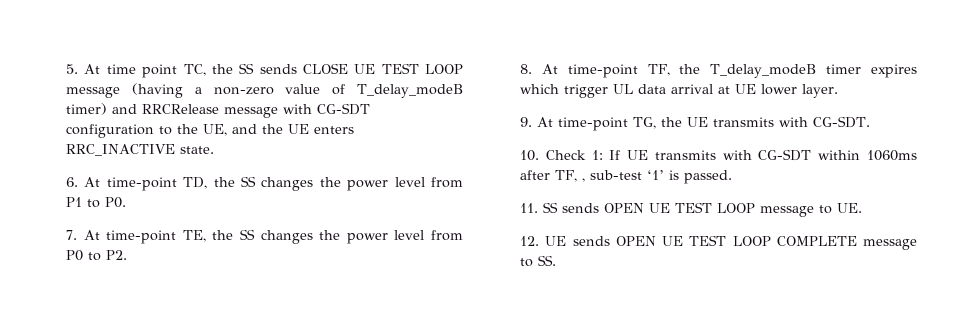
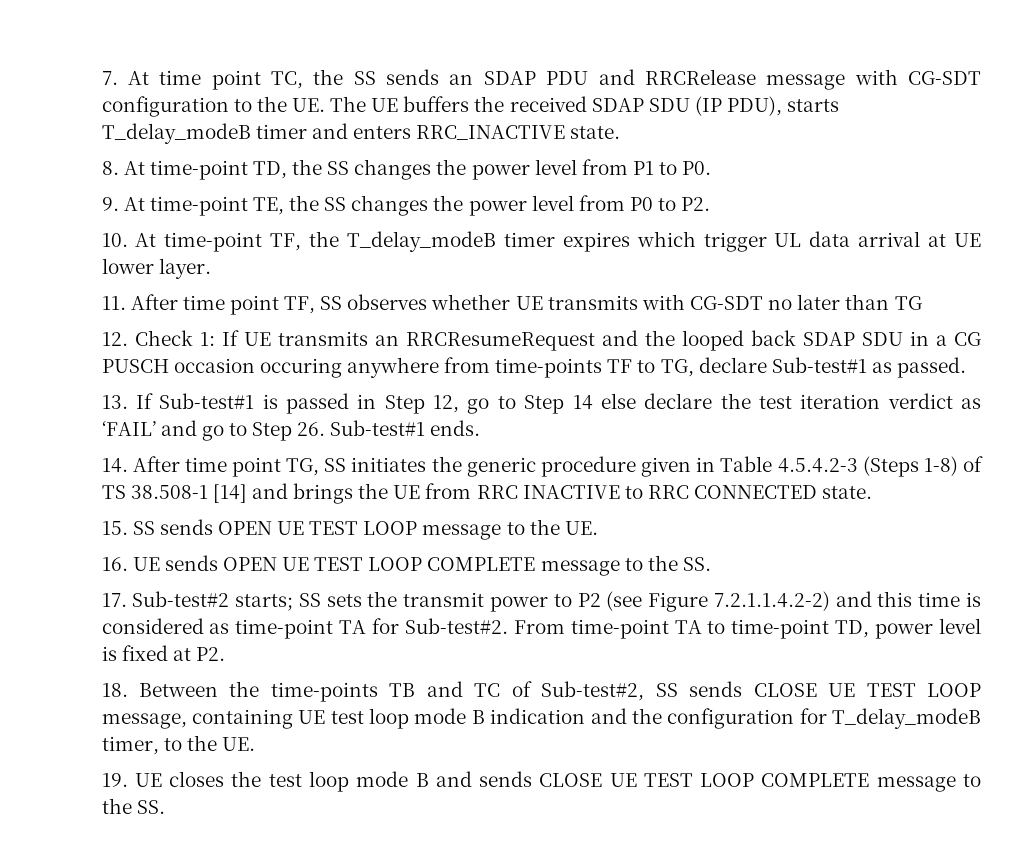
[66,64,79,74] 5. -> [101,71,118,85] 7.
[302,63,464,74] [66,83,464,98] [66,103,108,115] CLOSE UE TEST LOOP message (having a non-zero value of T_delay_modeB timer) -> [449,71,589,85] an SDAP PDU
[203,124,310,136] UE, and the UE -> [291,96,840,116] [101,123,348,144] UE. The UE buffers the received SDAP SDU (IP PDU), starts T_delay_modeB timer and
[66,177,79,187] 6. -> [101,161,119,175] 8.
[66,230,78,240] 7. -> [101,197,119,211] 9.
[520,64,533,74] 8. -> [101,233,128,247] 10.
[520,116,871,131] [520,150,540,161] 9. At time-point TG, the UE transmits with CG-SDT. // 10. -> [101,294,922,315] [101,332,128,346] 11. After time point TF, SS observes whether UE transmits with CG-SDT no later than TG // 12.
[722,149,917,161] [520,170,733,184] [520,203,539,213] with CG-SDT within 1060ms after TF, , sub-test ‘1’ is passed. // 11. -> [374,330,981,351] [101,357,967,378] [101,393,981,414] [101,420,481,441] [101,456,983,477] [101,483,873,504] [101,521,128,535] an RRCResumeRequest and the looped back SDAP SDU in a CG PUSCH occasion occuring anywhere from time-points TF to TG, declare Sub-test#1 as passed. // 13. If Sub-test#1 is passed in Step 12, go to Step 14 else declare the test iteration verdict as ‘FAIL’ and go to Step 26. Sub-test#1 ends. // 14. After time point TG, SS initiates the generic procedure given in Table 4.5.4.2-3 (Steps 1-8) of TS 38.508-1 [14] and brings the UE from RRC INACTIVE to RRC CONNECTED state. // 15.
[837,203,863,213] [520,236,540,246] UE. // 12. -> [529,519,598,535] [101,557,128,571] the UE. // 16.
[538,255,557,266] SS. -> [647,555,711,571] [101,591,981,612] [101,618,981,639] [101,645,225,661] [101,681,981,702] [101,708,982,729] [101,735,255,755] [101,771,981,792] [101,798,165,814] the SS. // 17. Sub-test#2 starts; SS sets the transmit power to P2 (see Figure 7.2.1.1.4.2-2) and this time is considered as time-point TA for Sub-test#2. From time-point TA to time-point TD, power level is fixed at P2. // 18. Between the time-points TB and TC of Sub-test#2, SS sends CLOSE UE TEST LOOP message, containing UE test loop mode B indication and the configuration for T_delay_modeB timer, to the UE. // 19. UE closes the test loop mode B and sends CLOSE UE TEST LOOP COMPLETE message to the SS.

